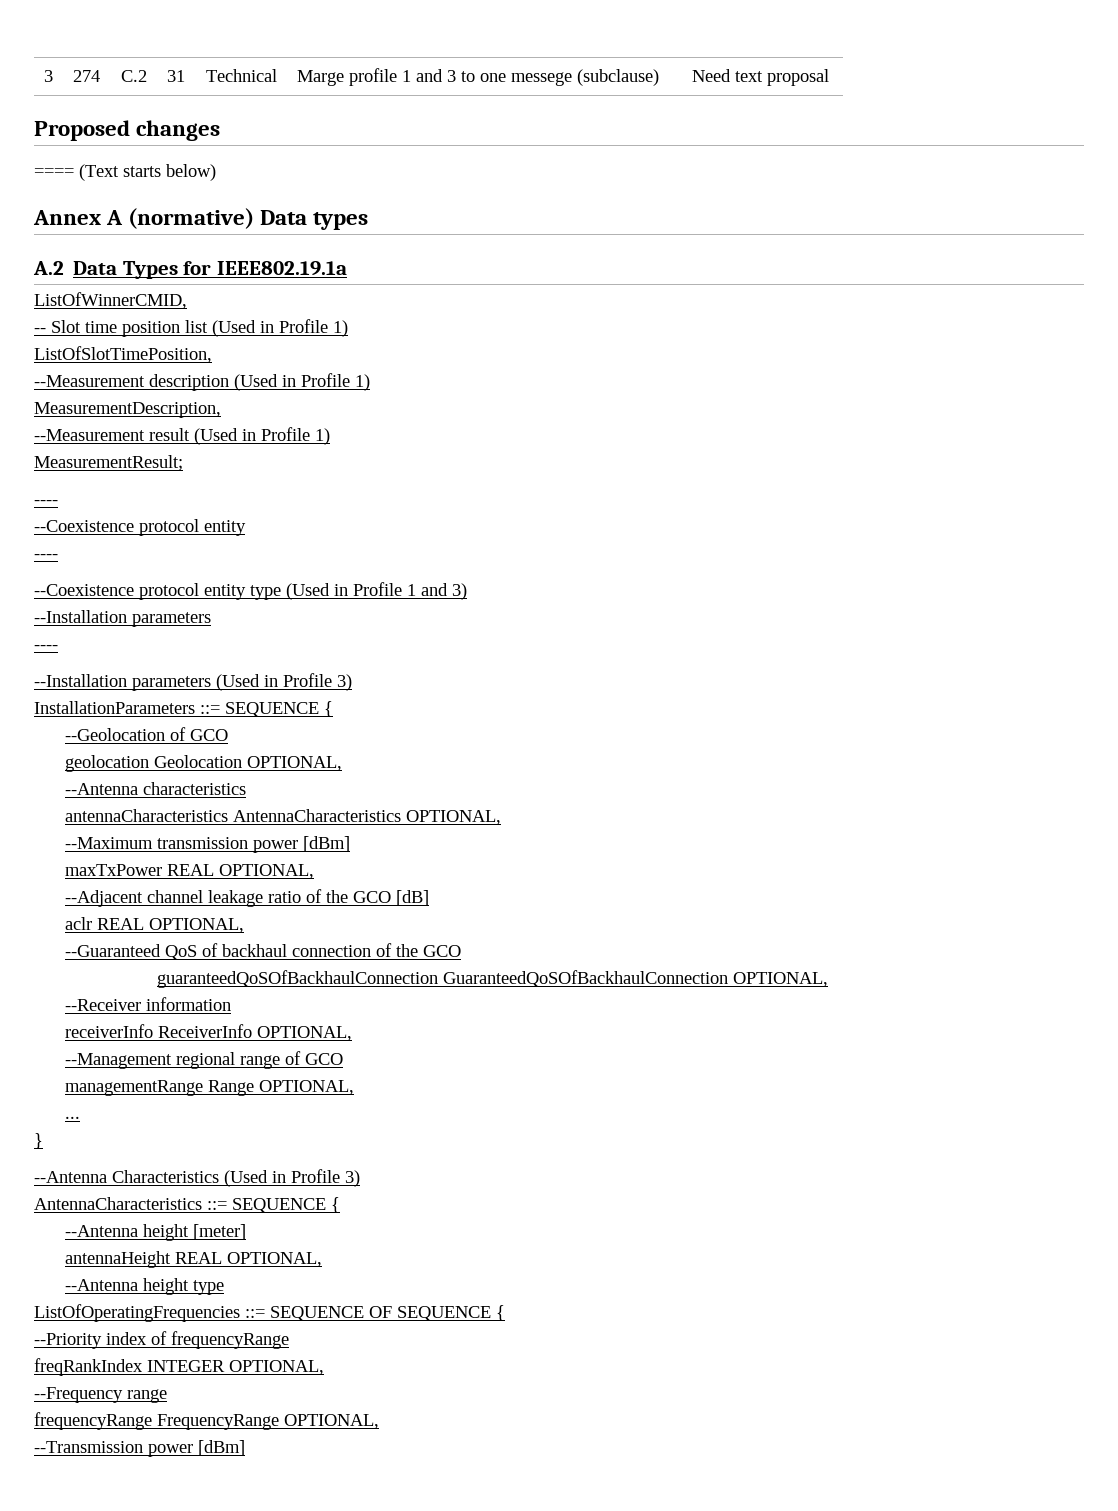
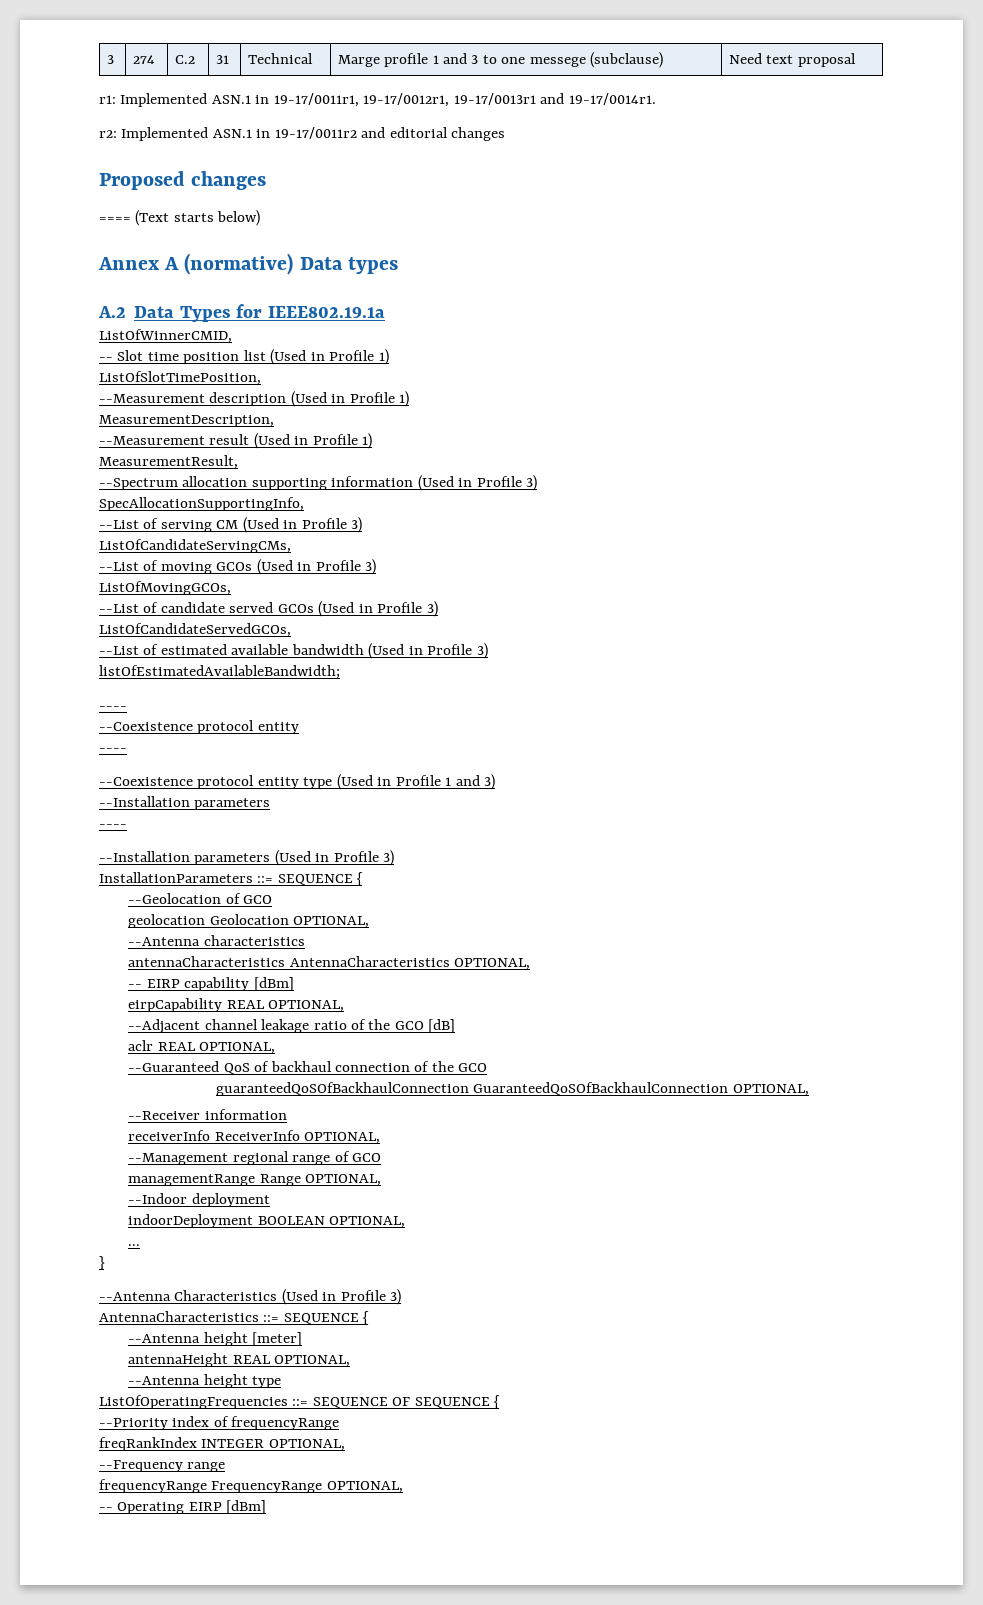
(829, 77) none -> [99,93,656,107] [99,127,506,141] // r1: Implemented ASN.1 in 19-17/0011r1, 19-17/0012r1, 19-17/0013r1 and 19-17/0014r1. // r2: Implemented ASN.1 in 19-17/0011r2 and editorial changes
[34,455,183,471] MeasurementResult; -> [99,455,238,469] [99,475,538,491] [99,497,304,511] [99,517,363,533] [99,539,291,553] [99,559,377,575] [99,581,231,595] [99,601,438,617] [99,623,291,637] [99,643,488,659] [99,665,340,679] MeasurementResult, // --Spectrum allocation supporting information (Used in Profile 3) // SpecAllocationSupportingInfo, // --List of serving CM (Used in Profile 3) // ListOfCandidateServingCMs, // --List of moving GCOs (Used in Profile 3) // ListOfMovingGCOs, // --List of candidate served GCOs (Used in Profile 3) // ListOfCandidateServedGCOs, // --List of estimated available bandwidth (Used in Profile 3) // listOfEstimatedAvailableBandwidth;
[64,837,298,853] --Maximum transmission power -> [128,977,250,991] -- EIRP capability
[64,864,162,876] maxTxPower -> [128,998,223,1012] eirpCapability
(354, 1087) none -> [128,1193,270,1207] [128,1214,406,1228] // --Indoor deployment // indoorDeployment BOOLEAN OPTIONAL,
[34,1441,193,1457] --Transmission power -> [99,1502,222,1514] -- Operating EIRP

